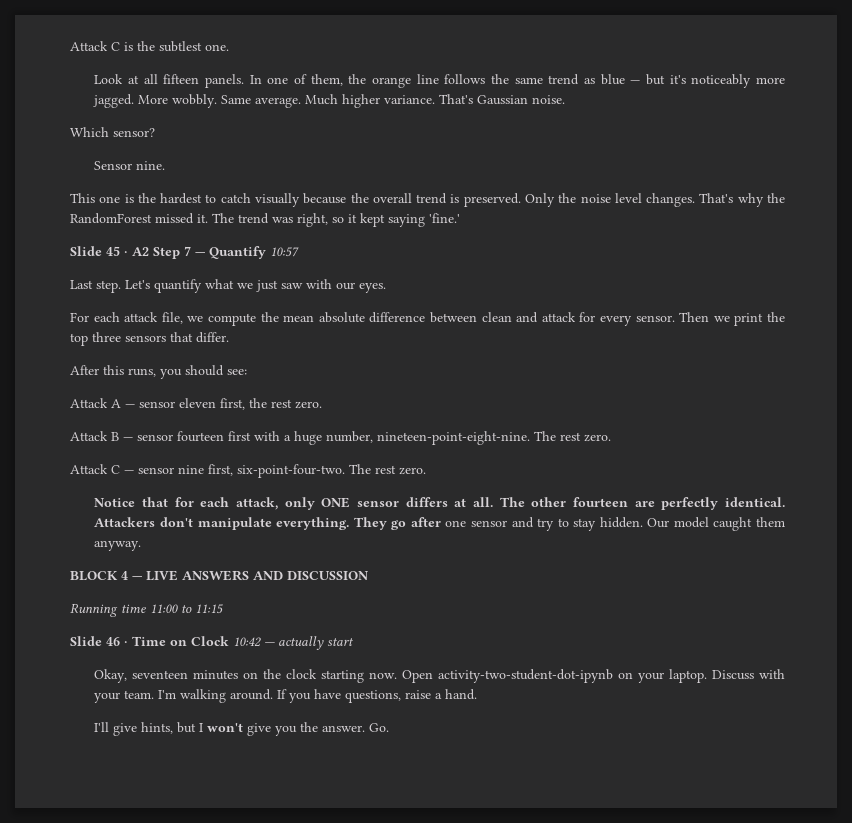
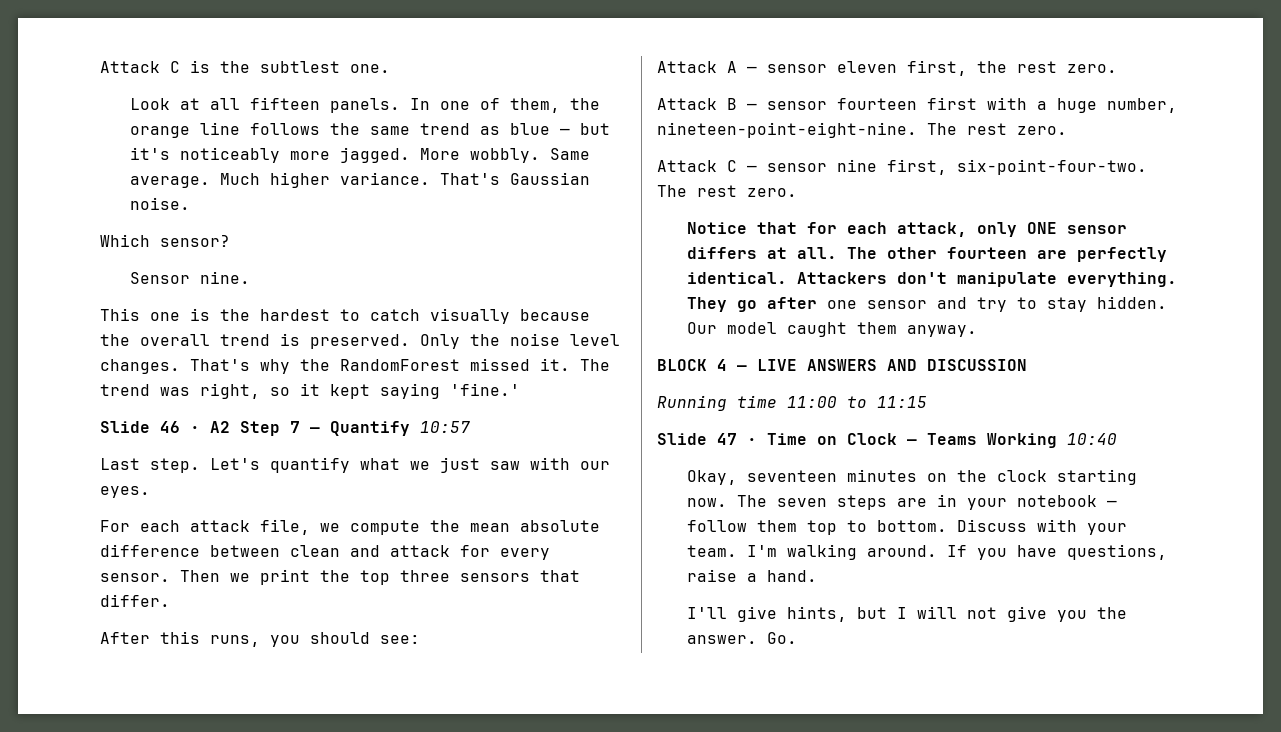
[106,246,120,256] 45 -> [160,421,180,433] 46
[106,637,120,646] 46 -> [717,433,737,445] 47
[233,636,354,650] 10:42 — actually start -> [907,433,1117,448] — Teams Working 10:40
[402,669,708,683] Open activity-two-student-dot-ipynb on your laptop. -> [737,494,1118,510] [687,520,948,535] The seven steps are in your notebook — follow them top to bottom.
[207,723,244,732] won't -> [917,606,998,619] will not

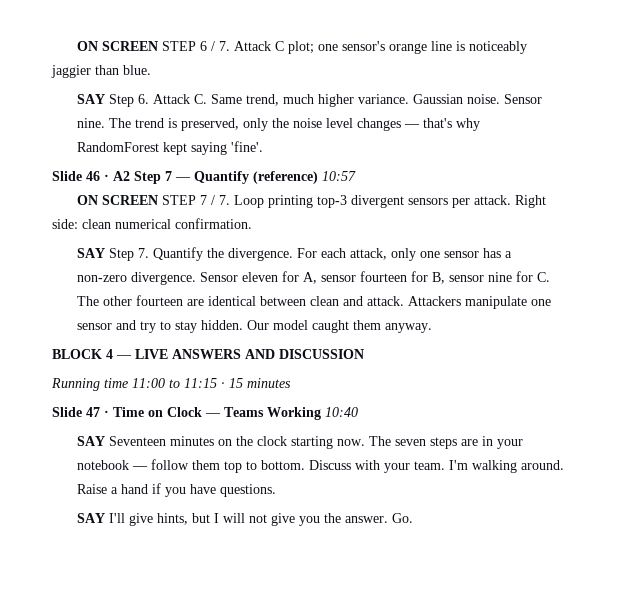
[100,60,390,73] [130,97,601,113] [130,122,611,138] [130,147,591,163] [130,173,261,188] Attack C is the subtlest one. // Look at all fifteen panels. In one of them, the orange line follows the same trend as blue — but it's noticeably more jagged. More wobbly. Same average. Much -> [77,41,528,54] [51,65,151,78] [77,94,315,107] ON SCREEN STEP 6 / 7. Attack C plot; one sensor's orange line is noticeably jaggier than blue. // SAY Step 6. Attack C. Same trend, much
[440,173,501,185] That's -> (410, 99) none
[100,234,230,247] // Which sensor? // -> (501, 99) none
[100,308,590,324] [100,333,620,349] [100,358,610,374] [100,383,320,399] // This one is the hardest to catch visually because the overall trend is preserved. Only the noise level changes. That's why the RandomForest missed it. The trend was right, so it -> [109,118,481,131] [77,142,160,152] The trend is preserved, only the noise level changes — that's why RandomForest
[450,383,520,396] 'fine.' -> [231,141,264,152] 'fine'.
(410, 428) none -> [253,171,318,184] (reference)
[100,457,610,473] [100,486,150,498] [100,519,600,535] [100,544,550,560] [100,569,580,585] [100,594,170,607] [100,631,420,647] [657,60,1117,76] [657,97,1177,113] [657,122,1067,138] [657,159,1147,175] [657,185,797,197] [687,222,1128,237] [687,247,1168,262] [687,272,1178,287] [687,297,818,312] Last step. Let's quantify what we just saw with our eyes. // For each attack file, we compute the mean absolute difference between clean and attack for every sensor. Then we print the top three sensors that differ. // After this runs, you should see: // Attack A — sensor eleven first, the rest zero. // Attack B — sensor fourteen first with a huge number, nineteen-point-eight-nine. The rest zero. // Attack C — sensor nine first, six-point-four-two. The rest zero. // Notice that for each attack, only ONE sensor differs at all. The other fourteen are perfectly identical. Attackers don't manipulate everything. They go after -> [77,195,547,208] [52,218,252,229] [77,247,513,261] [77,271,551,285] [77,295,528,309] ON SCREEN STEP 7 / 7. Loop printing top-3 divergent sensors per attack. Right side: clean numerical confirmation. // SAY Step 7. Quantify the divergence. For each attack, only one sensor has a non-zero divergence. Sensor eleven for A, sensor fourteen for B, sensor nine for C. The other fourteen are identical between clean and attack. Attackers manipulate
(927, 402) none -> [221,378,291,388] · 15 minutes
[687,470,838,485] Okay, seventeen -> [77,436,167,446] SAY Seventeen
[947,544,1168,560] [687,569,818,582] If you have questions, raise a hand. // -> [77,483,277,497] [77,513,106,523] Raise a hand if you have questions. // SAY

